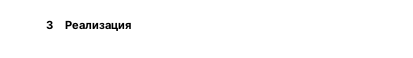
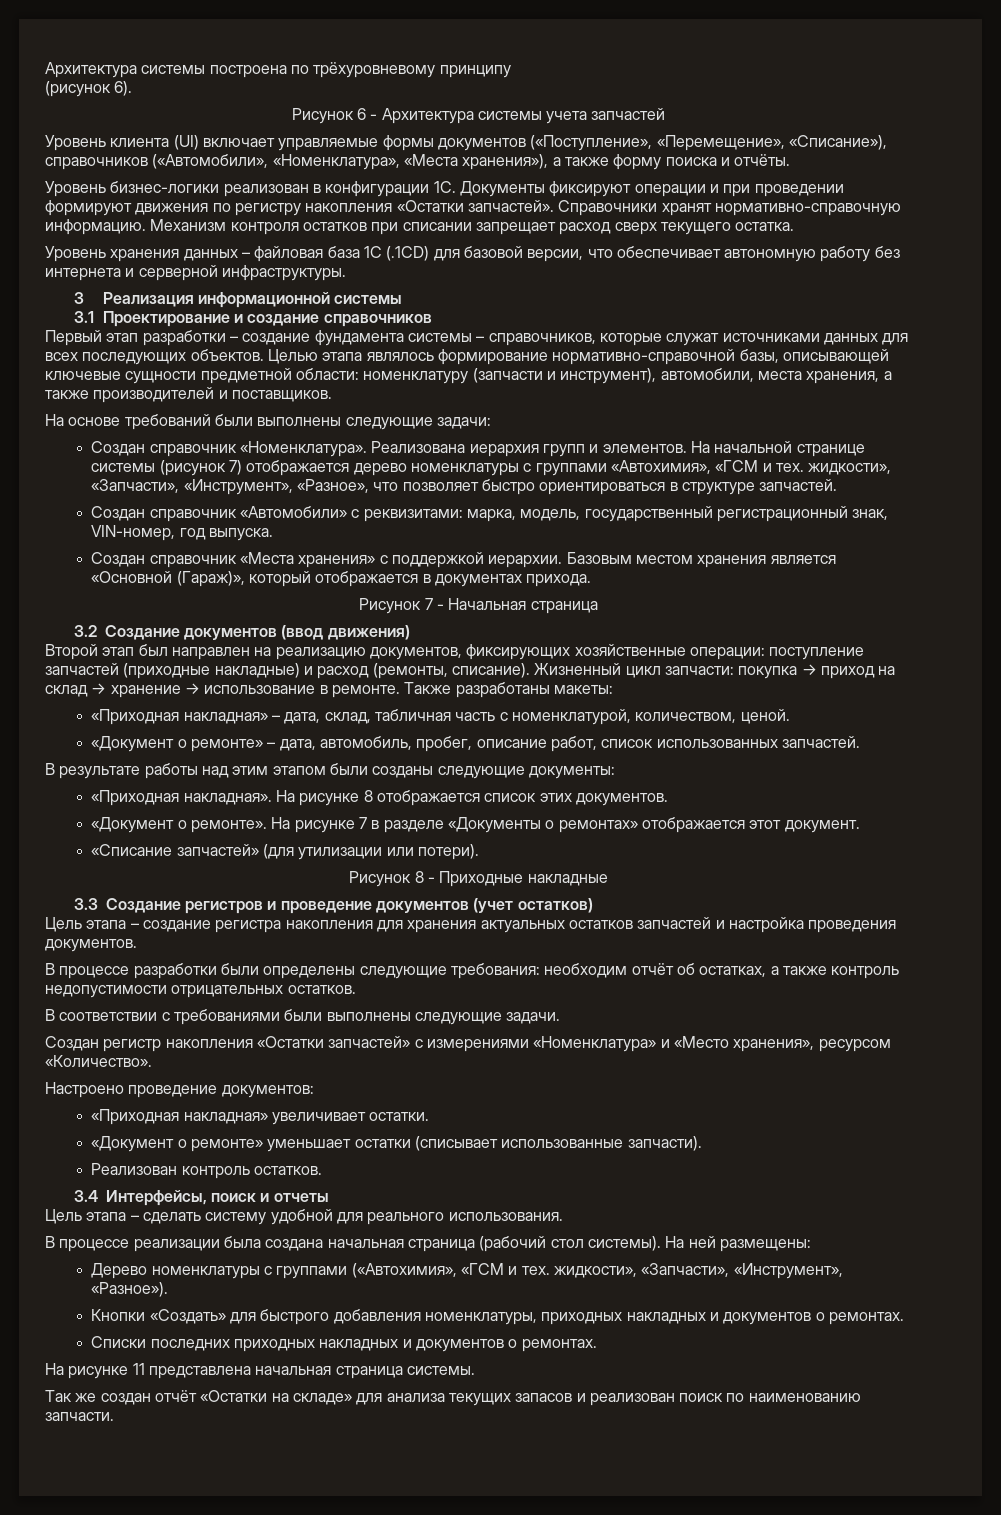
[46,20,131,31] 3 Реализация -> [45,62,511,78] [45,81,133,97] [291,108,666,124] [45,135,887,151] [45,154,791,170] [45,181,844,197] [45,200,901,216] [45,219,795,235] [45,246,900,262] [45,265,346,281] [73,292,403,308] [73,311,432,327] [45,330,909,346] [45,349,889,365] [45,368,892,384] [45,387,332,403] [45,414,491,430] [91,441,865,457] [91,460,892,476] [91,479,838,495] [91,506,889,522] [91,525,274,541] [91,552,836,568] [91,571,592,587] [359,598,598,614] [73,625,410,640] [45,644,865,660] [45,663,896,679] [45,682,613,698] [91,709,790,725] [91,736,860,752] [45,763,615,779] [91,790,668,806] [91,817,860,833] [91,844,479,860] [349,871,608,887] [73,898,593,914] [45,917,897,933] [45,939,137,952] [45,963,900,979] [45,985,356,998] [45,1009,561,1025] [45,1036,891,1052] [45,1055,152,1067] [45,1082,314,1098] [91,1109,430,1125] [91,1136,702,1152] [91,1163,323,1179] [73,1190,329,1206] [45,1209,563,1225] [45,1236,811,1252] [91,1263,843,1279] [91,1282,169,1297] [91,1309,904,1325] [91,1336,597,1352] [45,1363,475,1379] [45,1390,861,1406] [45,1412,114,1421] Архитектура системы построена по трёхуровневому принципу // (рисунок 6). // Рисунок 6 - Архитектура системы учета запчастей // Уровень клиента (UI) включает управляемые формы документов («Поступление», «Перемещение», «Списание»), справочников («Автомобили», «Номенклатура», «Места хранения»), а также форму поиска и отчёты. // Уровень бизнес-логики реализован в конфигурации 1С. Документы фиксируют операции и при проведении формируют движения по регистру накопления «Остатки запчастей». Справочники хранят нормативно-справочную информацию. Механизм контроля остатков при списании запрещает расход сверх текущего остатка. // Уровень хранения данных – файловая база 1С (.1CD) для базовой версии, что обеспечивает автономную работу без интернета и серверной инфраструктуры. // 3 Реализация информационной системы // 3.1 Проектирование и создание справочников // Первый этап разработки – создание фундамента системы – справочников, которые служат источниками данных для всех последующих объектов. Целью этапа являлось формирование нормативно-справочной базы, описывающей ключевые сущности предметной области: номенклатуру (запчасти и инструмент), автомобили, места хранения, а также производителей и поставщиков. // На основе требований были выполнены следующие задачи: // Создан справочник «Номенклатура». Реализована иерархия групп и элементов. На начальной странице системы (рисунок 7) отображается дерево номенклатуры с группами «Автохимия», «ГСМ и тех. жидкости», «Запчасти», «Инструмент», «Разное», что позволяет быстро ориентироваться в структуре запчастей. // Создан справочник «Автомобили» с реквизитами: марка, модель, государственный регистрационный знак, VIN-номер, год выпуска. // Создан справочник «Места хранения» с поддержкой иерархии. Базовым местом хранения является «Основной (Гараж)», который отображается в документах прихода. // Рисунок 7 - Начальная страница // 3.2 Создание документов (ввод движения) // Второй этап был направлен на реализацию документов, фиксирующих хозяйственные операции: поступление запчастей (приходные накладные) и расход (ремонты, списание). Жизненный цикл запчасти: покупка → приход на склад → хранение → использование в ремонте. Также разработаны макеты: // «Приходная накладная» – дата, склад, табличная часть с номенклатурой, количеством, ценой. // «Документ о ремонте» – дата, автомобиль, пробег, описание работ, список использованных запчастей. // В результате работы над этим этапом были созданы следующие документы: // «Приходная накладная». На рисунке 8 отображается список этих документов. // «Документ о ремонте». На рисунке 7 в разделе «Документы о ремонтах» отображается этот документ. // «Списание запчастей» (для утилизации или потери). // Рисунок 8 - Приходные накладные // 3.3 Создание регистров и проведение документов (учет остатков) // Цель этапа – создание регистра накопления для хранения актуальных остатков запчастей и настройка проведения документов. // В процессе разработки были определены следующие требования: необходим отчёт об остатках, а также контроль недопустимости отрицательных остатков. // В соответствии с требованиями были выполнены следующие задачи. // Создан регистр накопления «Остатки запчастей» с измерениями «Номенклатура» и «Место хранения», ресурсом «Количество». // Настроено проведение документов: // «Приходная накладная» увеличивает остатки. // «Документ о ремонте» уменьшает остатки (списывает использованные запчасти). // Реализован контроль остатков. // 3.4 Интерфейсы, поиск и отчеты // Цель этапа – сделать систему удобной для реального использования. // В процессе реализации была создана начальная страница (рабочий стол системы). На ней размещены: // Дерево номенклатуры с группами («Автохимия», «ГСМ и тех. жидкости», «Запчасти», «Инструмент», «Разное»). // Кнопки «Создать» для быстрого добавления номенклатуры, приходных накладных и документов о ремонтах. // Списки последних приходных накладных и документов о ремонтах. // На рисунке 11 представлена начальная страница системы. // Так же создан отчёт «Остатки на складе» для анализа текущих запасов и реализован поиск по наименованию запчасти.

